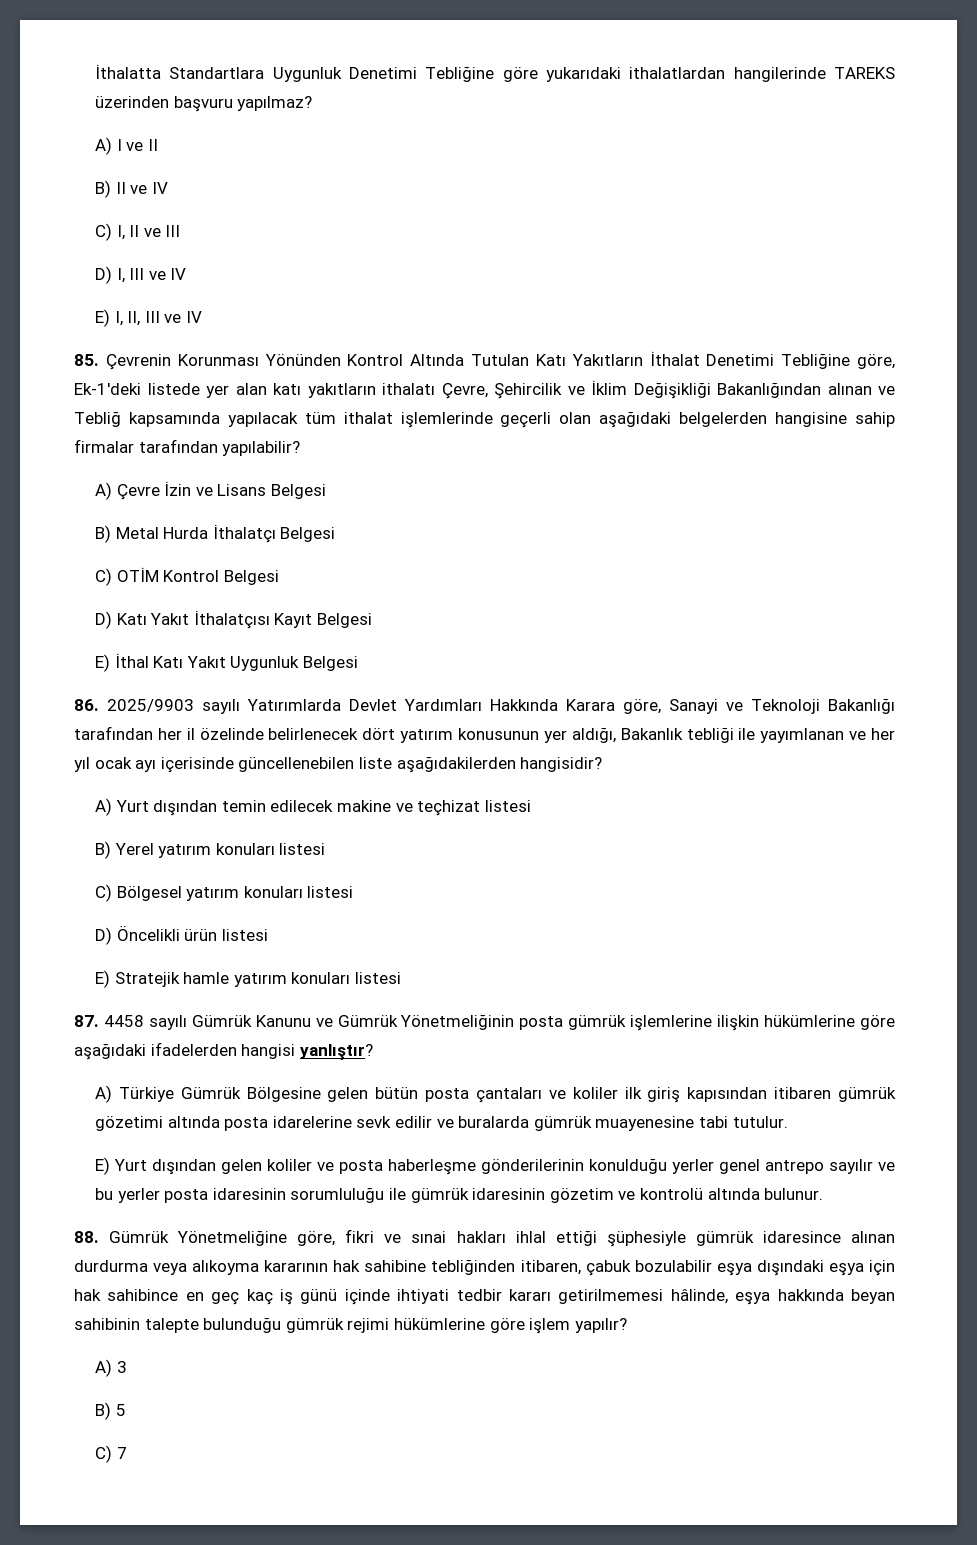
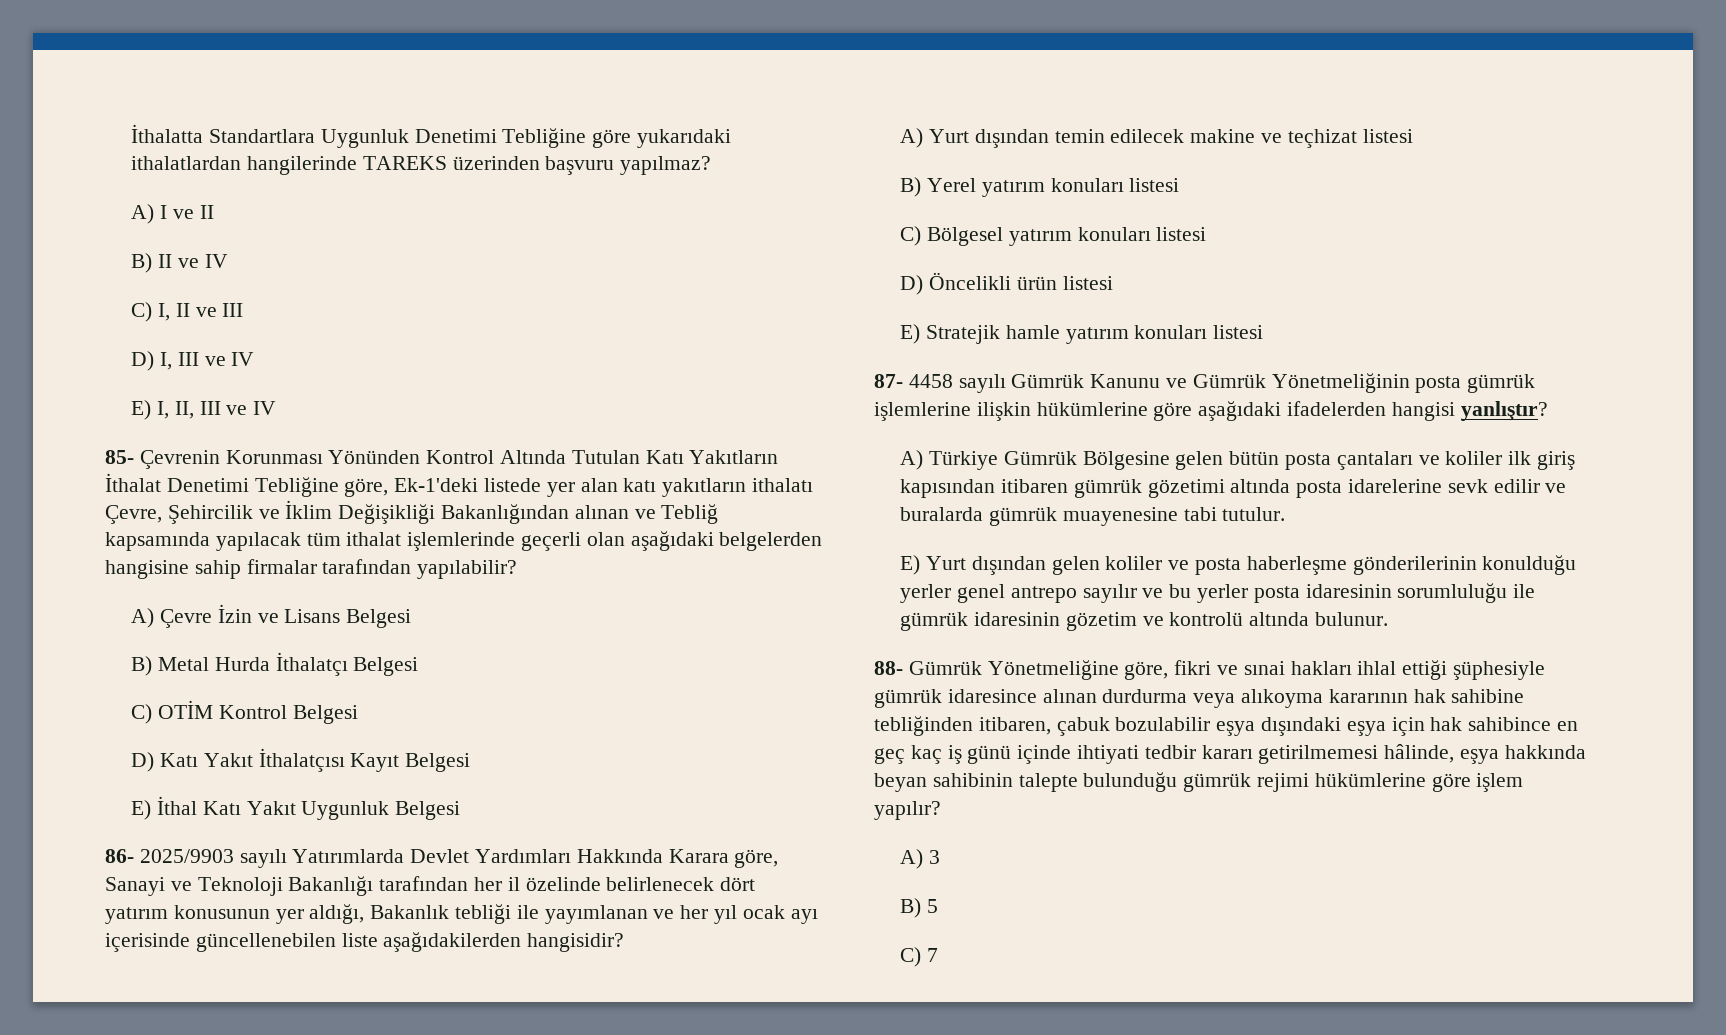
[74,354,99,366] 85. -> [105,450,134,464] 85-
[74,699,99,711] 86. -> [105,849,134,863] 86-
[74,1015,99,1027] 87. -> [874,374,903,388] 87-
[74,1231,99,1243] 88. -> [874,661,903,675] 88-

